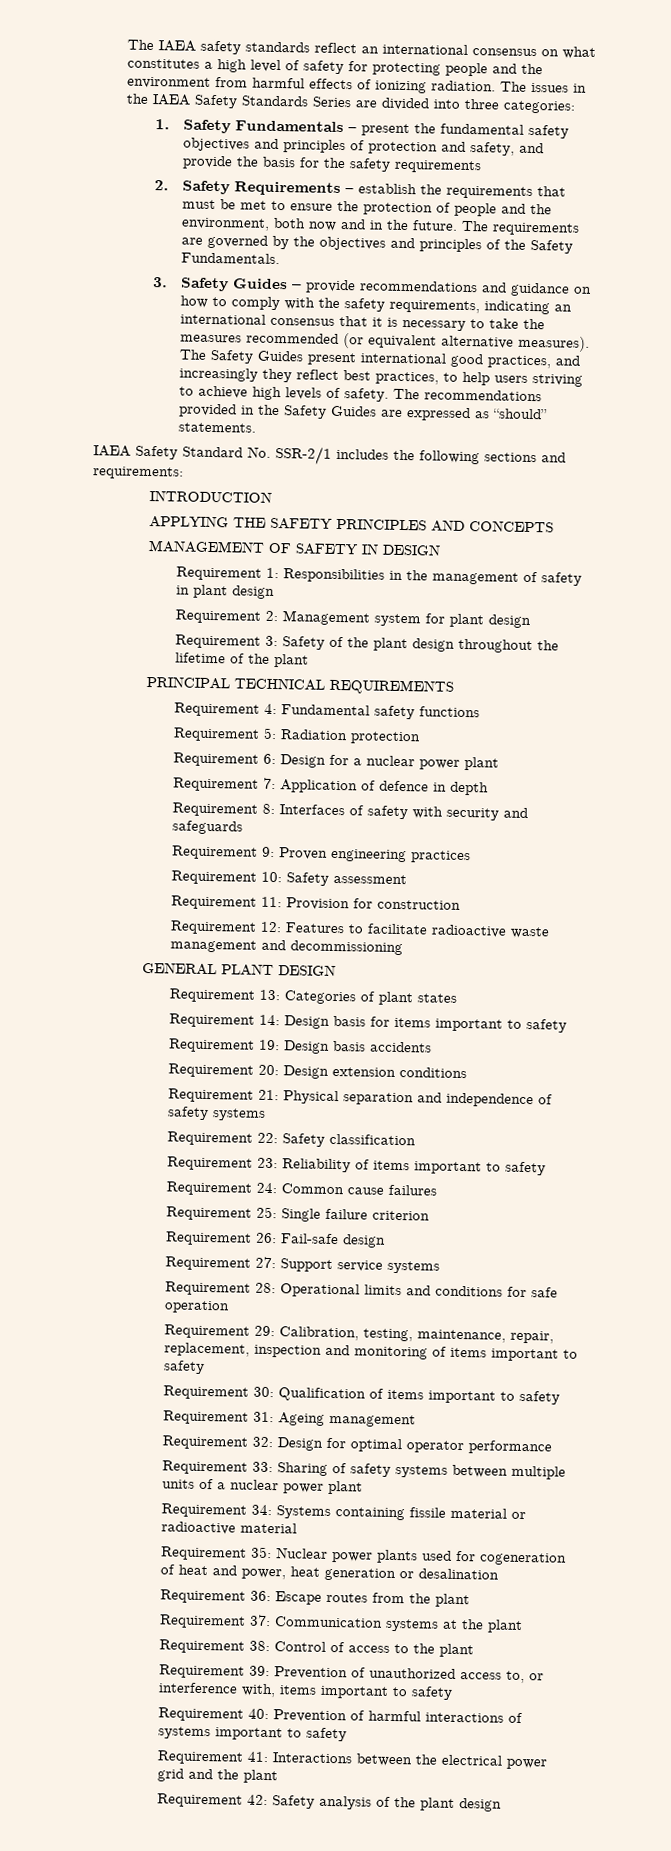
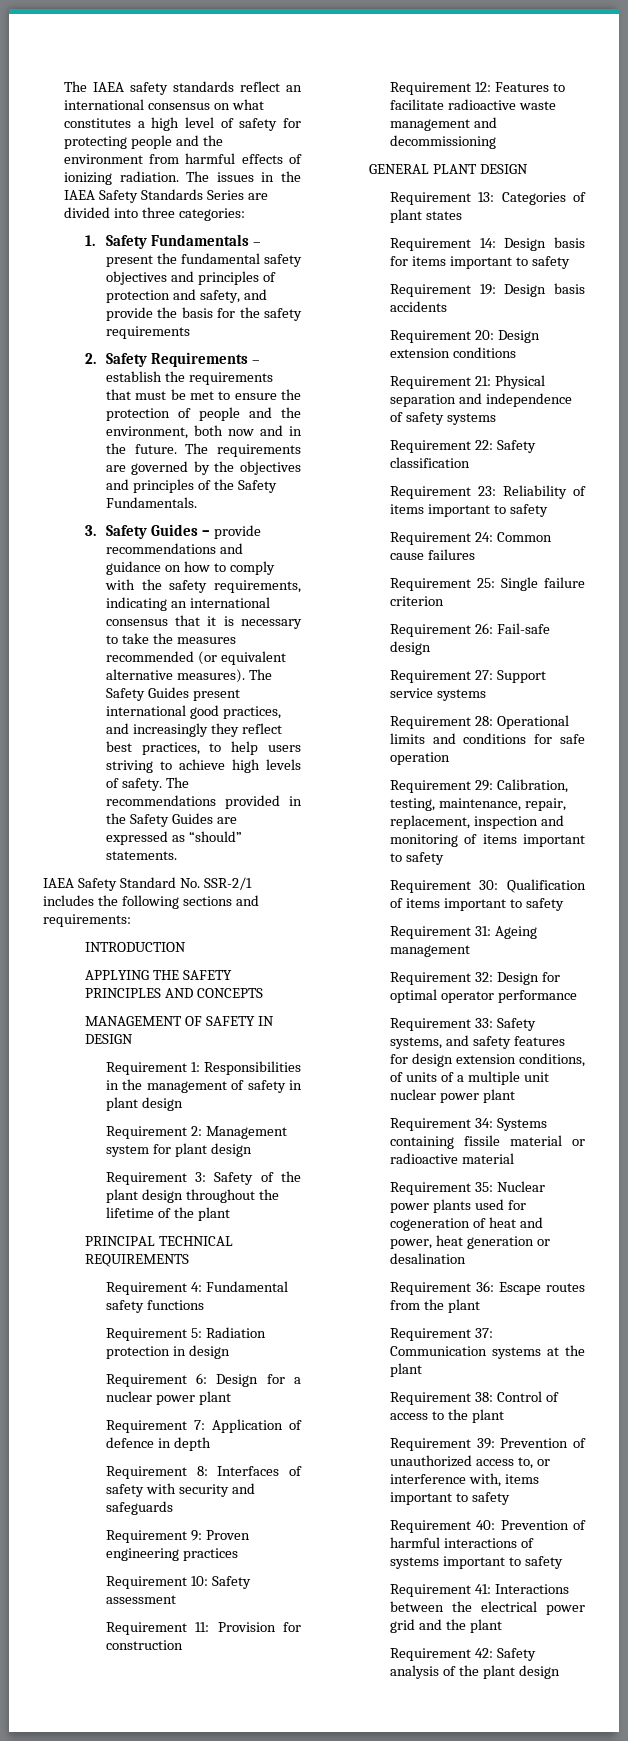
(422, 738) none -> [172,1345,230,1359] in design
[277,1462,567,1480] Sharing of safety systems between multiple -> [496,1018,536,1031] [389,1035,565,1049] [389,1053,585,1067] [389,1072,403,1082] Safety systems, and safety features for design extension conditions, of
(227, 1486) none -> [467,1071,549,1085] multiple unit

